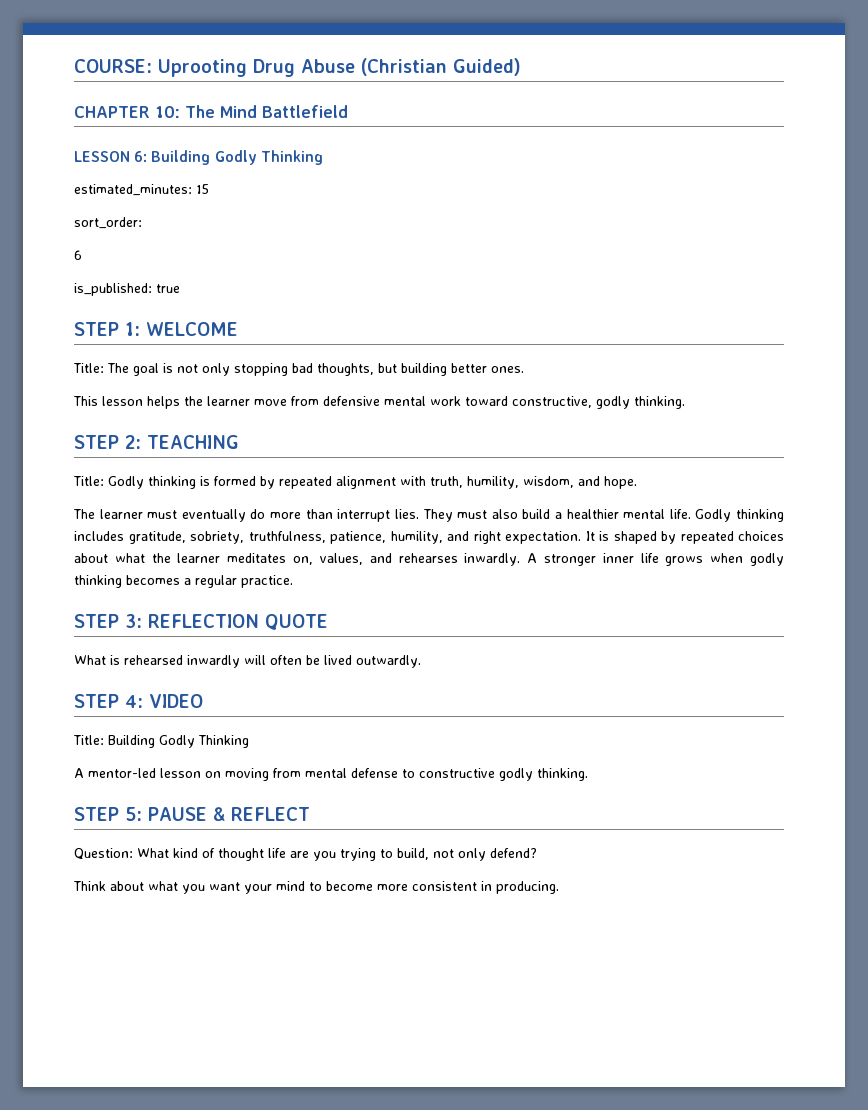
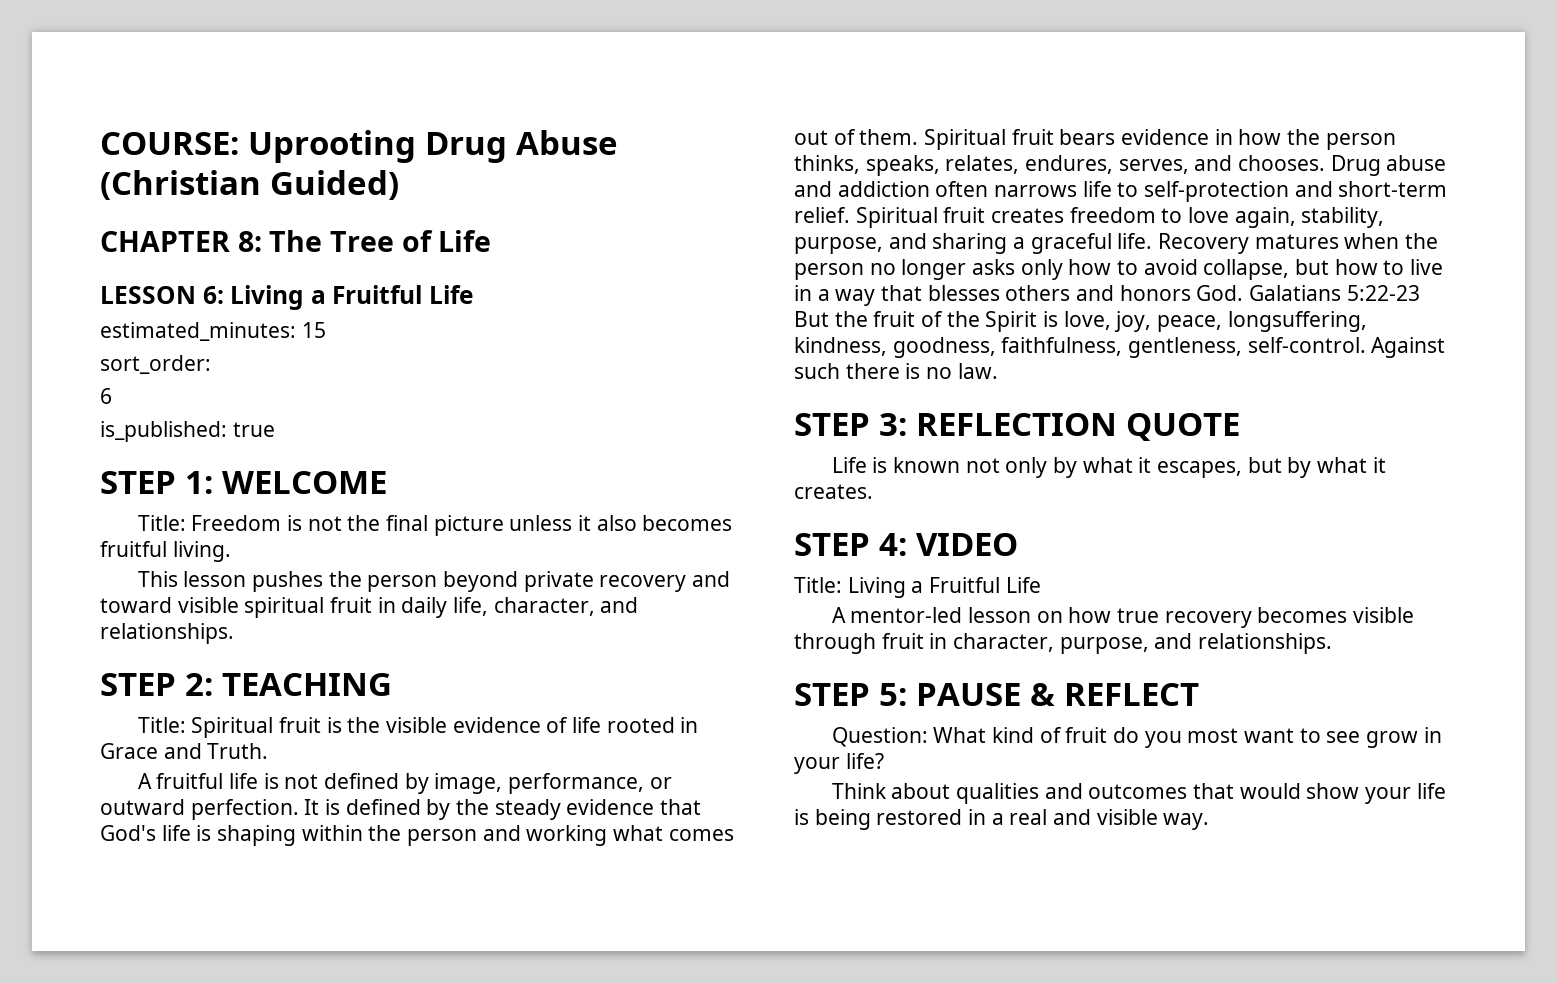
[155,105,348,118] [74,150,323,165] 10: The Mind Battlefield // LESSON 6: Building Godly Thinking -> [237,230,492,252] [100,285,474,310] 8: The Tree of Life // LESSON 6: Living a Fruitful Life
[107,363,524,376] [73,396,685,409] [74,435,239,449] [73,476,637,489] [73,509,784,522] [74,531,784,544] [74,553,784,566] [74,575,293,588] [74,614,328,630] [74,655,421,668] The goal is not only stopping bad thoughts, but building better ones. // This lesson helps the learner move from defensive mental work toward constructive, godly thinking. // STEP 2: TEACHING // Title: Godly thinking is formed by repeated alignment with truth, humility, wisdom, and hope. // The learner must eventually do more than interrupt lies. They must also build a healthier mental life. Godly thinking includes gratitude, sobriety, truthfulness, patience, humility, and right expectation. It is shaped by repeated choices about what the learner meditates on, values, and rehearses inwardly. A stronger inner life grows when godly thinking becomes a regular practice. // STEP 3: REFLECTION QUOTE // What is rehearsed inwardly will often be lived outwardly. -> [191,515,733,536] [100,541,231,562] [137,571,731,592] [100,597,639,618] [100,623,234,644] [100,673,392,696] [137,717,699,738] [100,743,269,759] [137,773,672,794] [100,799,702,820] [100,825,734,846] [794,129,1396,150] [794,155,1447,176] [794,181,1448,202] [794,207,1385,228] [794,233,1439,254] [794,259,1444,280] [794,285,1420,306] [794,311,1367,332] [794,337,1446,358] [794,363,998,379] [794,413,1240,441] [831,457,1386,478] [794,484,873,499] Freedom is not the final picture unless it also becomes fruitful living. // This lesson pushes the person beyond private recovery and toward visible spiritual fruit in daily life, character, and relationships. // STEP 2: TEACHING // Title: Spiritual fruit is the visible evidence of life rooted in Grace and Truth. // A fruitful life is not defined by image, performance, or outward perfection. It is defined by the steady evidence that God's life is shaping within the person and working what comes out of them. Spiritual fruit bears evidence in how the person thinks, speaks, relates, endures, serves, and chooses. Drug abuse and addiction often narrows life to self-protection and short-term relief. Spiritual fruit creates freedom to love again, stability, purpose, and sharing a graceful life. Recovery matures when the person no longer asks only how to avoid collapse, but how to live in a way that blesses others and honors God. Galatians 5:22-23 But the fruit of the Spirit is love, joy, peace, longsuffering, kindness, goodness, faithfulness, gentleness, self-control. Against such there is no law. // STEP 3: REFLECTION QUOTE // Life is known not only by what it escapes, but by what it creates.
[108,735,249,748] Building Godly Thinking -> [847,577,1041,598] Living a Fruitful Life
[225,768,588,781] moving from mental defense to constructive godly thinking. -> [1068,607,1415,628] [794,633,1333,654] how true recovery becomes visible through fruit in character, purpose, and relationships.
[218,848,537,861] [73,881,559,894] thought life are you trying to build, not only defend? // Think about what you want your mind to become more consistent in producing. -> [1065,727,1442,748] [794,753,884,774] [831,783,1446,804] [794,809,1210,830] fruit do you most want to see grow in your life? // Think about qualities and outcomes that would show your life is being restored in a real and visible way.

